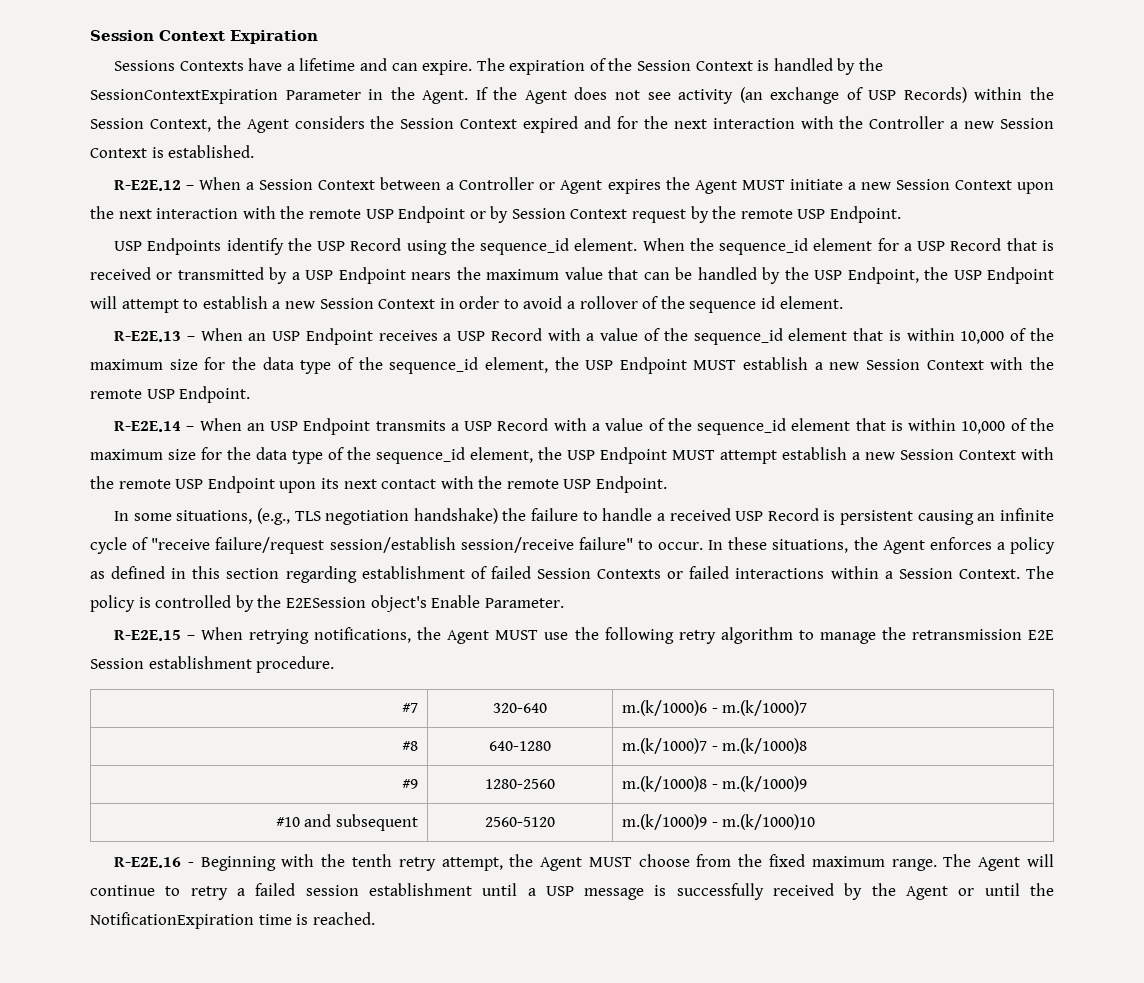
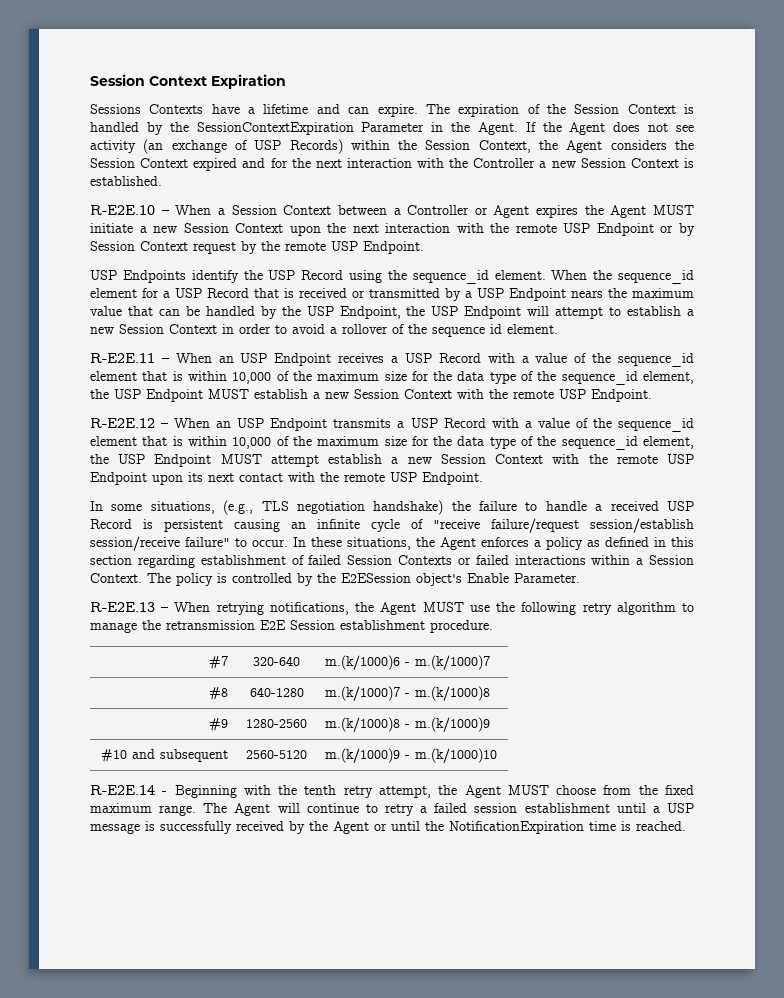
[113,180,181,191] R-E2E.12 -> [90,205,155,215] R-E2E.10
[113,331,181,342] R-E2E.13 -> [90,353,155,363] R-E2E.11
[113,421,181,432] R-E2E.14 -> [90,418,155,428] R-E2E.12
[113,630,181,641] R-E2E.15 -> [90,602,155,612] R-E2E.13
[113,857,181,868] R-E2E.16 -> [90,785,155,795] R-E2E.14

